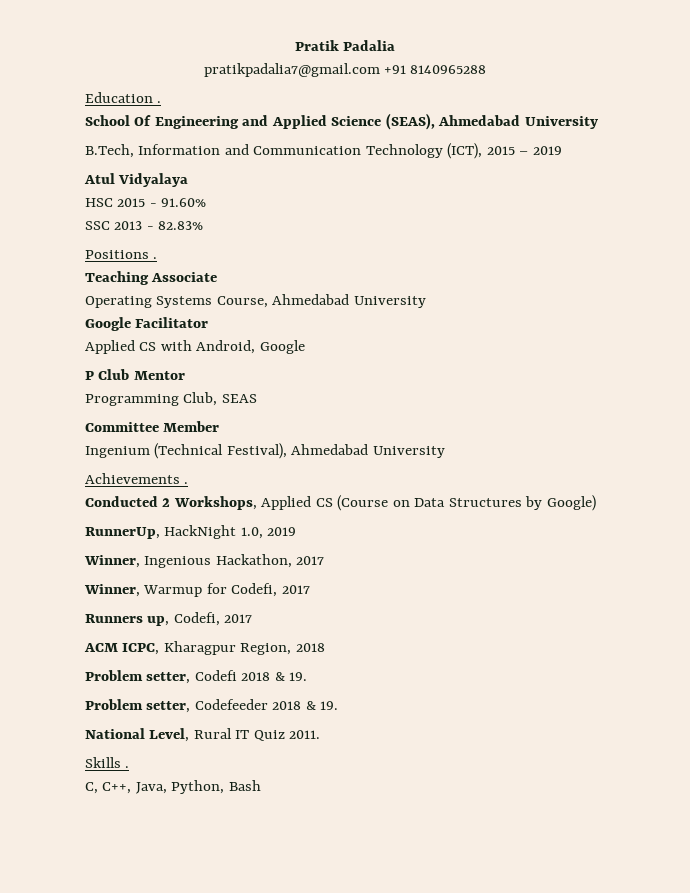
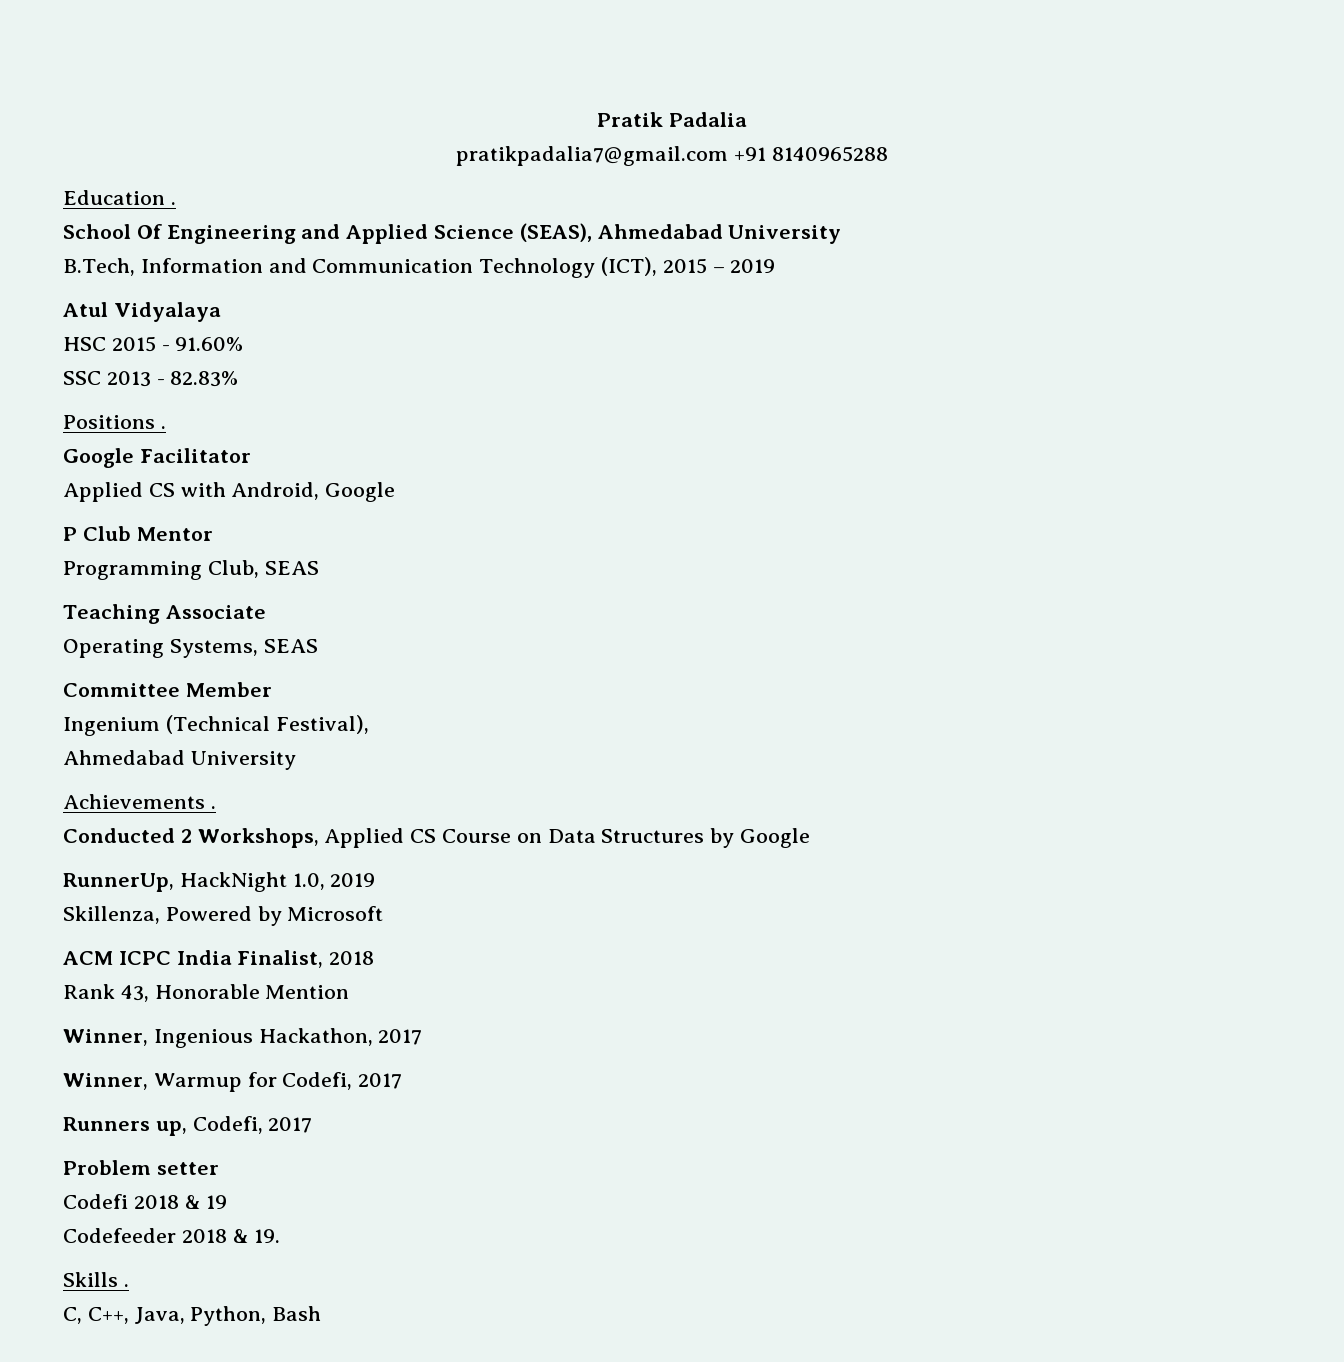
[85,271,218,285] [85,294,426,308] // Teaching Associate // Operating Systems Course, Ahmedabad University -> (166, 427) none
(257, 398) none -> [63,604,266,624] [63,639,318,658] // Teaching Associate // Operating Systems, SEAS
(287, 451) none -> (369, 724) //
[337,495,389,511] (Course -> [442,829,512,843] Course
[546,495,596,511] Google) -> [740,828,811,848] Google
(297, 531) none -> [63,906,384,926] [63,950,375,968] [63,984,350,1002] // Skillenza, Powered by Microsoft // ACM ICPC India Finalist, 2018 // Rank 43, Honorable Mention
[84,641,325,655] [85,670,308,684] [85,699,339,713] [85,728,321,742] ACM ICPC, Kharagpur Region, 2018 // Problem setter, Codefi 2018 & 19. // Problem setter, Codefeeder 2018 & 19. // National Level, Rural IT Quiz 2011. -> [63,1160,219,1175] [63,1194,228,1209] [63,1228,281,1243] Problem setter // Codefi 2018 & 19 // Codefeeder 2018 & 19.

